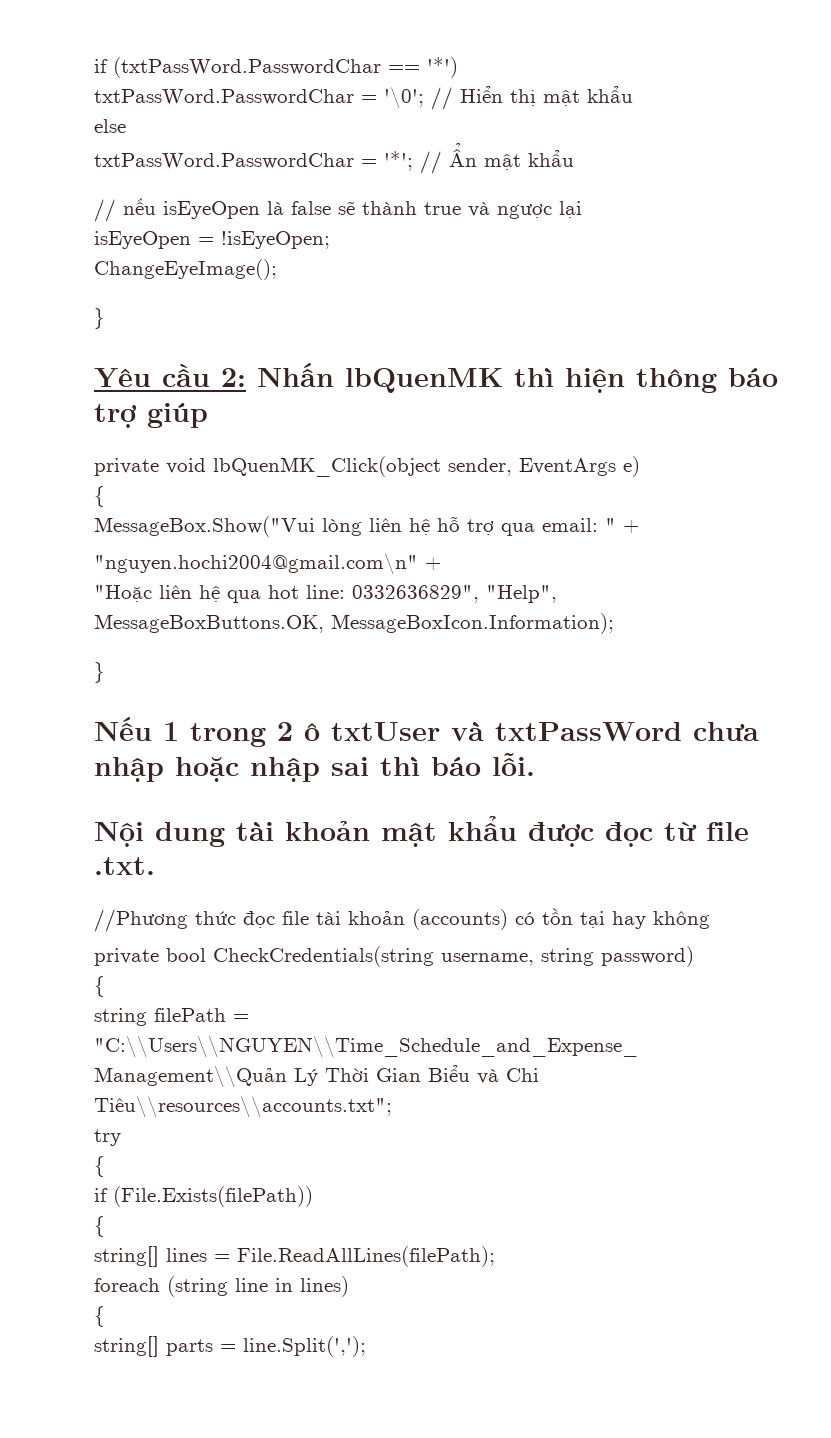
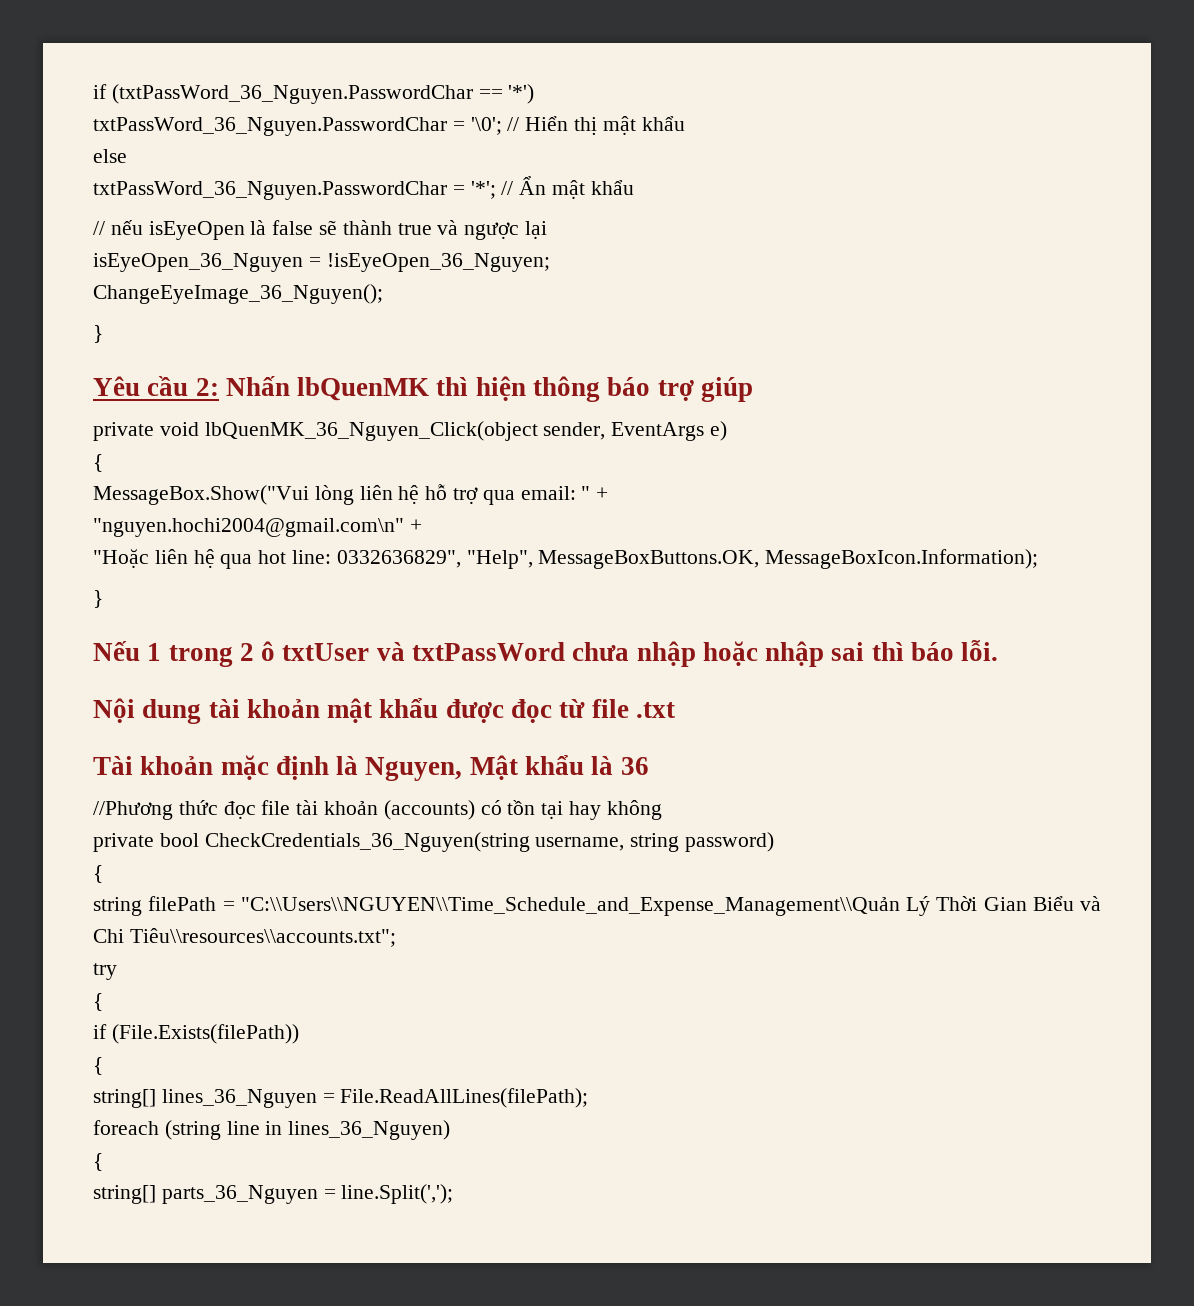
[94,57,381,78] if (txtPassWord.PasswordChar -> [93,84,473,104] if (txtPassWord_36_Nguyen.PasswordChar
[94,89,354,105] txtPassWord.PasswordChar -> [93,117,447,136] txtPassWord_36_Nguyen.PasswordChar
[94,153,354,169] txtPassWord.PasswordChar -> [93,181,447,200] txtPassWord_36_Nguyen.PasswordChar
[94,231,330,249] [94,259,277,280] isEyeOpen = !isEyeOpen; // ChangeEyeImage(); -> [93,253,550,272] [93,284,383,304] isEyeOpen_36_Nguyen = !isEyeOpen_36_Nguyen; // ChangeEyeImage_36_Nguyen();
[213,456,441,477] lbQuenMK_Click(object -> [204,421,538,441] lbQuenMK_36_Nguyen_Click(object
[94,857,155,875] .txt. -> [635,702,675,718] [93,754,649,781] .txt // Tài khoản mặc định là Nguyen, Mật khẩu là 36
[213,946,434,967] CheckCredentials(string -> [204,832,530,852] CheckCredentials_36_Nguyen(string
[166,1248,207,1262] lines -> [161,1089,317,1108] lines_36_Nguyen
[300,1276,349,1297] [94,1306,105,1327] [94,1336,213,1357] lines) // { // string[] parts -> [288,1120,451,1140] [93,1153,103,1171] [93,1185,318,1204] lines_36_Nguyen) // { // string[] parts_36_Nguyen

